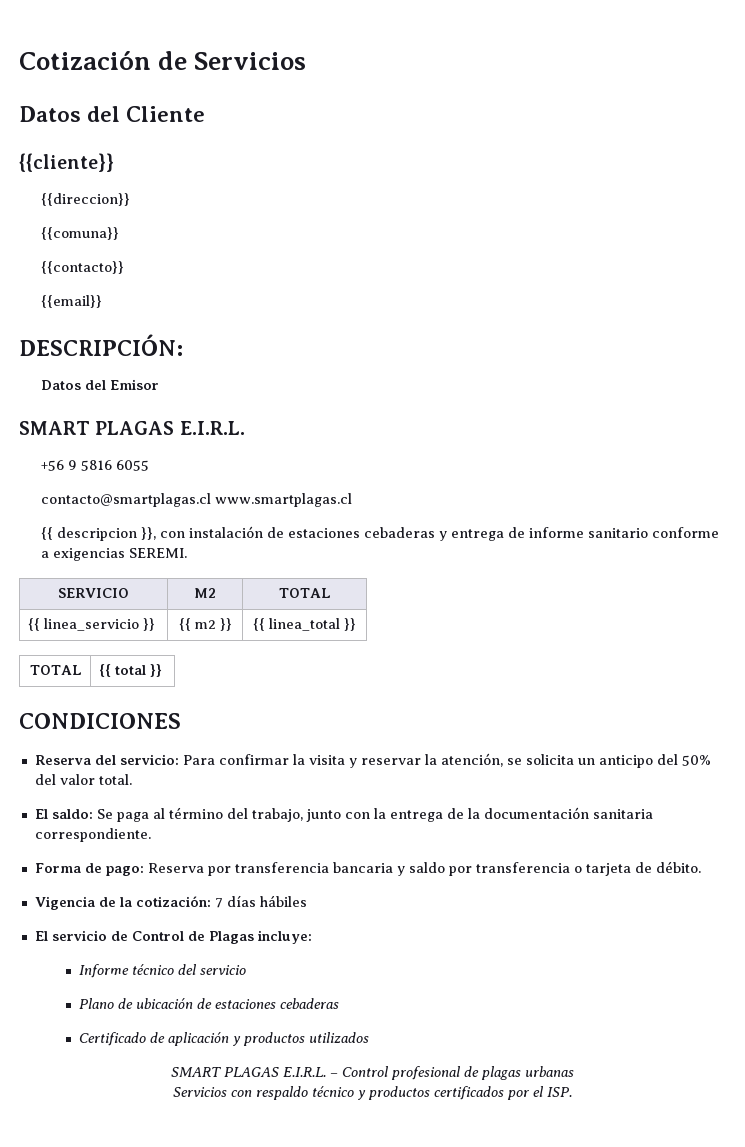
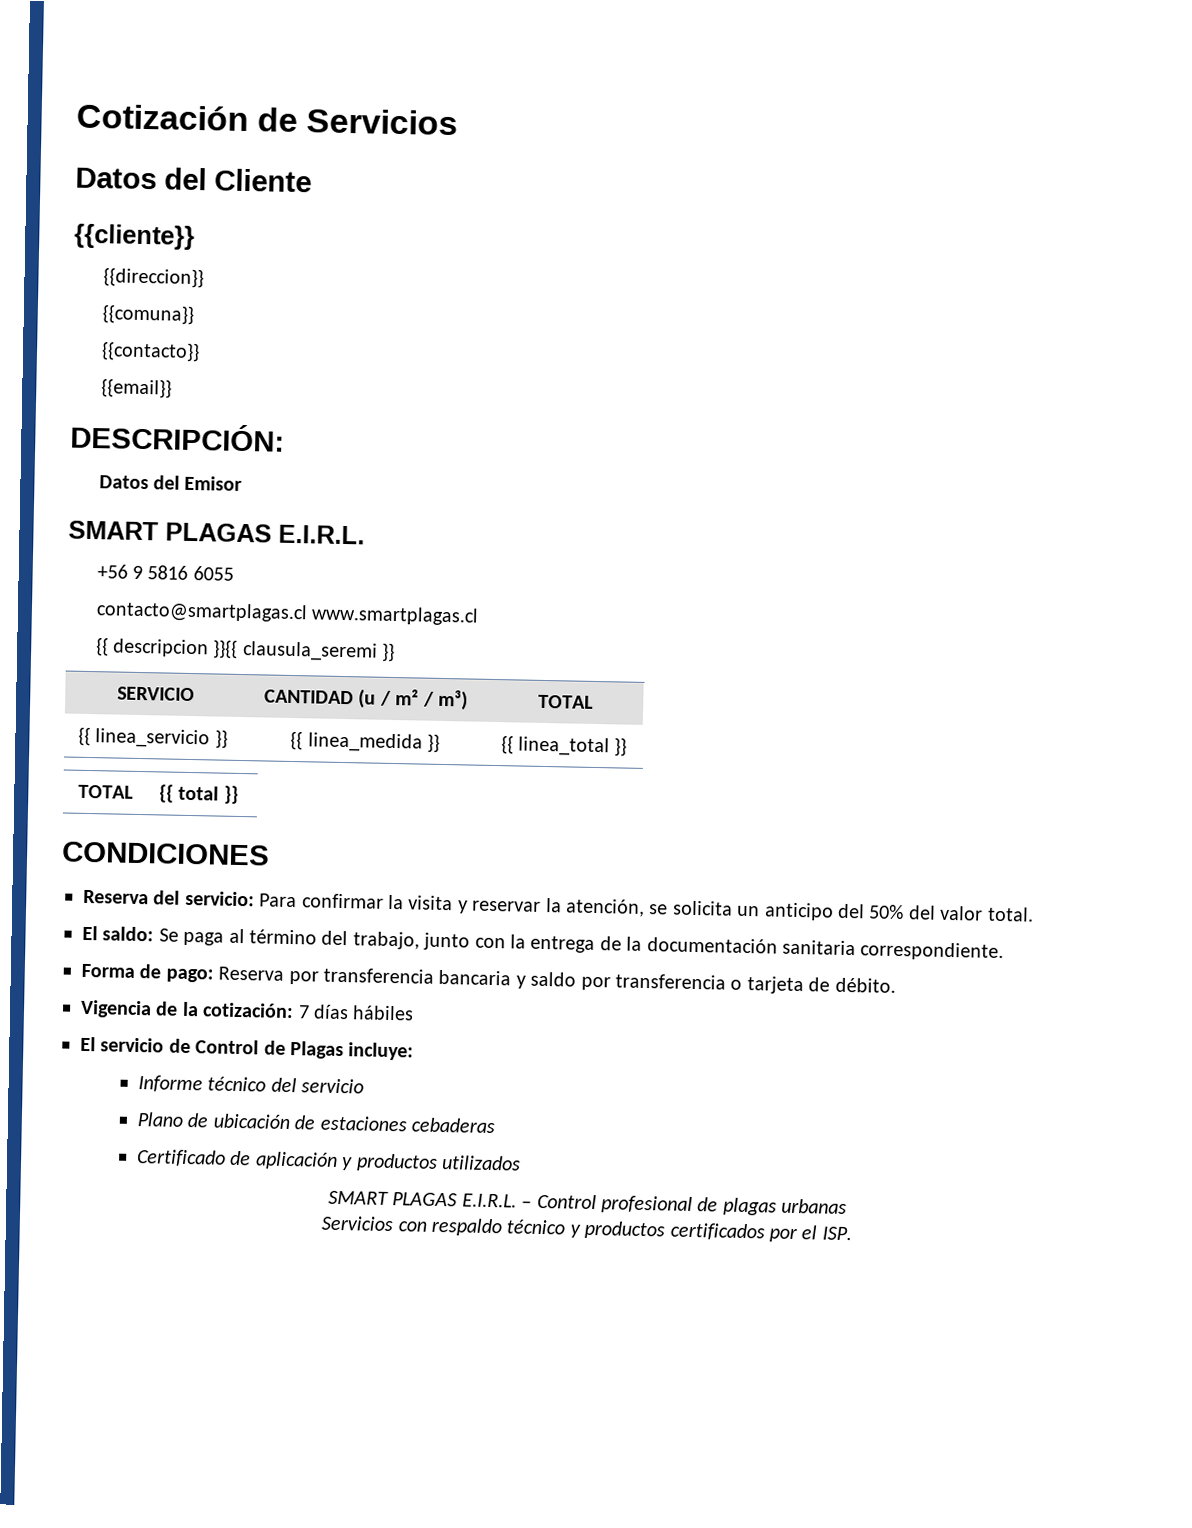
[141,526,720,541] [41,548,188,561] [58,588,129,598] [194,588,216,598] }}, con instalación de estaciones cebaderas y entrega de informe sanitario conforme a exigencias SEREMI. // SERVICIO | M2 -> [213,639,396,663] [117,686,195,702] [263,689,469,711] }}{{ clausula_seremi }} // SERVICIO | CANTIDAD (u / m² / m³)
[194,620,216,629] m2 -> [307,732,423,753] linea_medida

